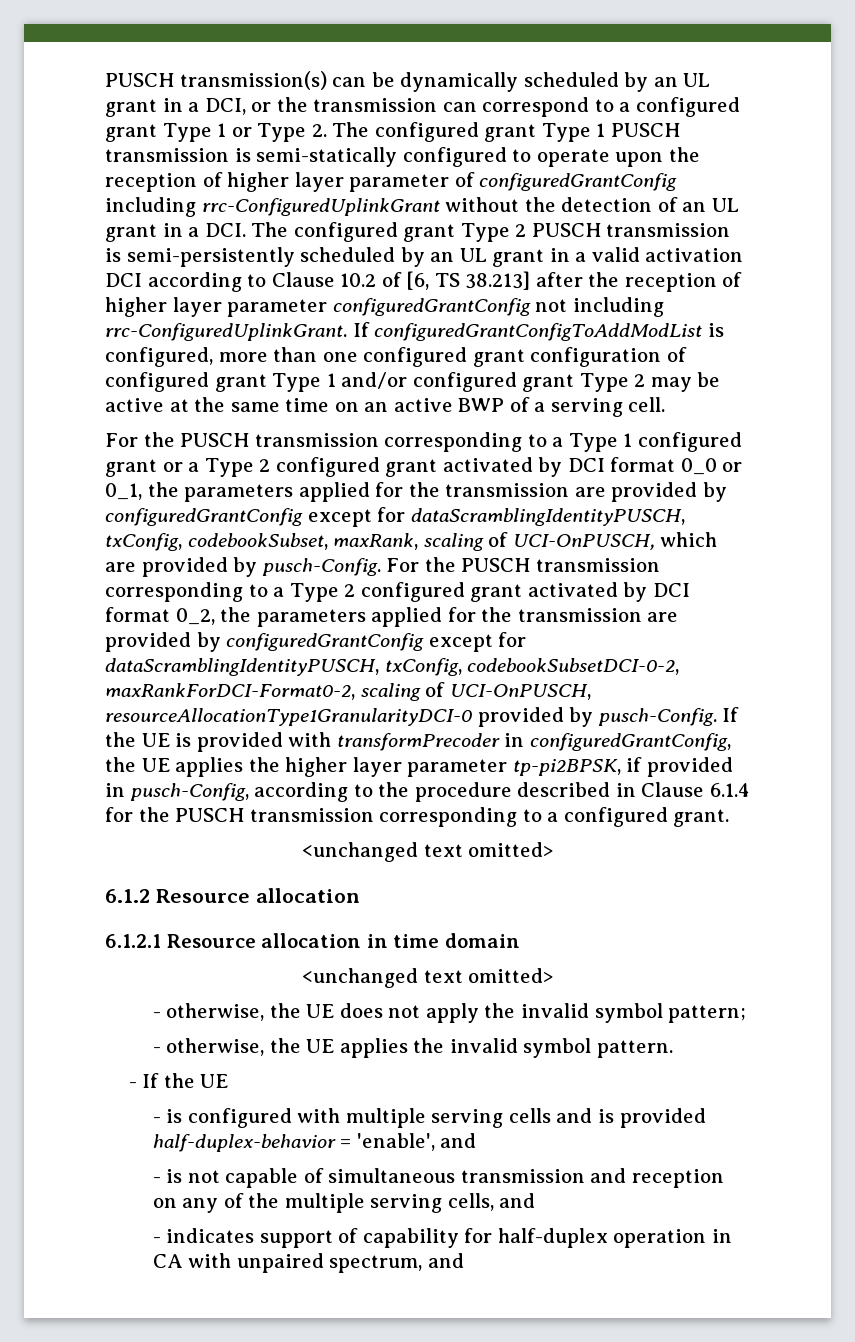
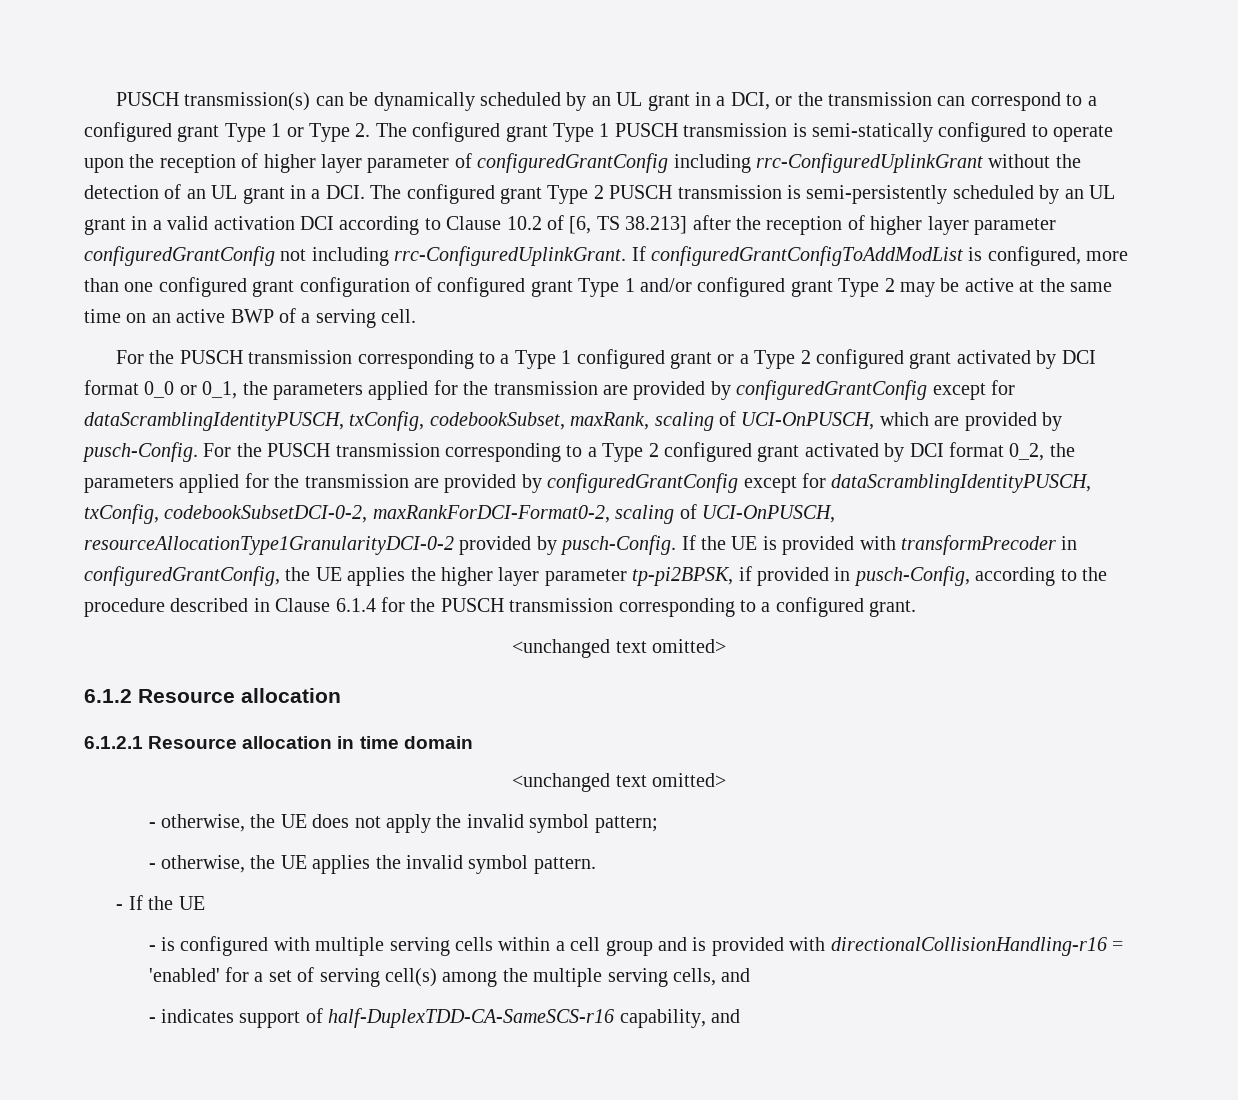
[105,708,472,726] resourceAllocationType1GranularityDCI-0 -> [84,536,454,555] resourceAllocationType1GranularityDCI-0-2
[556,1108,706,1128] [152,1133,477,1152] [152,1168,725,1188] [152,1193,244,1213] and is provided half-duplex-behavior = 'enable', and // - is not capable of simultaneous transmission and reception on any of -> [498,937,1124,956] [148,967,498,987] within a cell group and is provided with directionalCollisionHandling-r16 = 'enabled' for a set of serving cell(s) among
[362,1228,733,1248] [152,1253,423,1273] capability for half-duplex operation in CA with unpaired spectrum, -> [328,1008,706,1028] half-DuplexTDD-CA-SameSCS-r16 capability,

